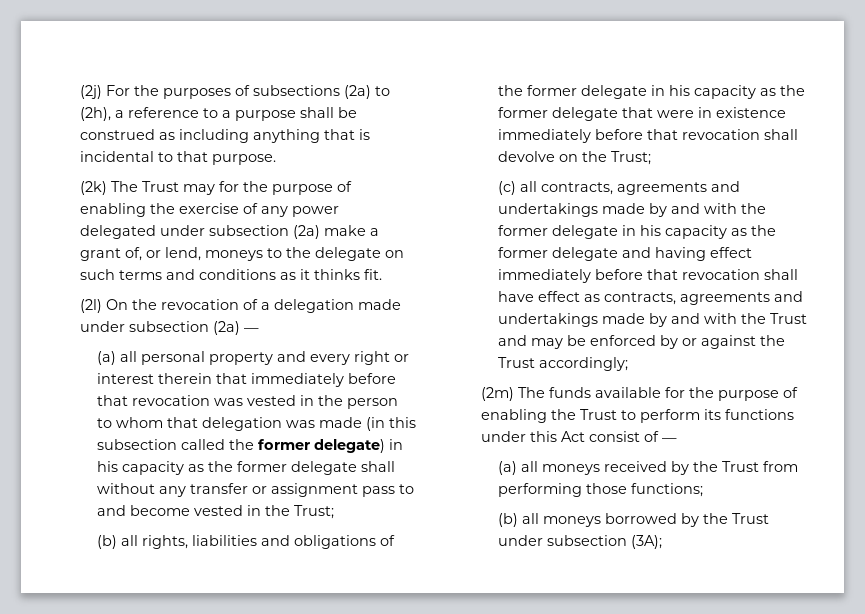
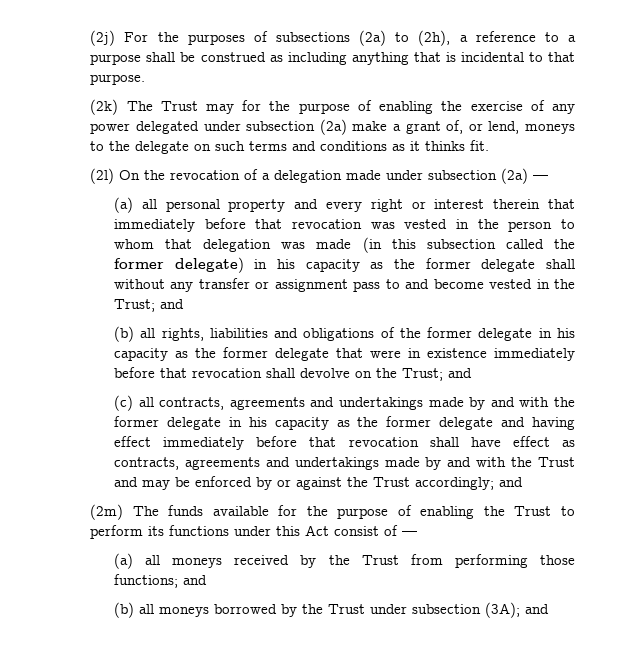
(335, 512) none -> [160,299,185,309] and
(652, 158) none -> [448,368,473,378] and
(629, 364) none -> [499,477,524,487] and
(704, 490) none -> [183,575,208,585] and
(663, 542) none -> [525,604,550,614] and

